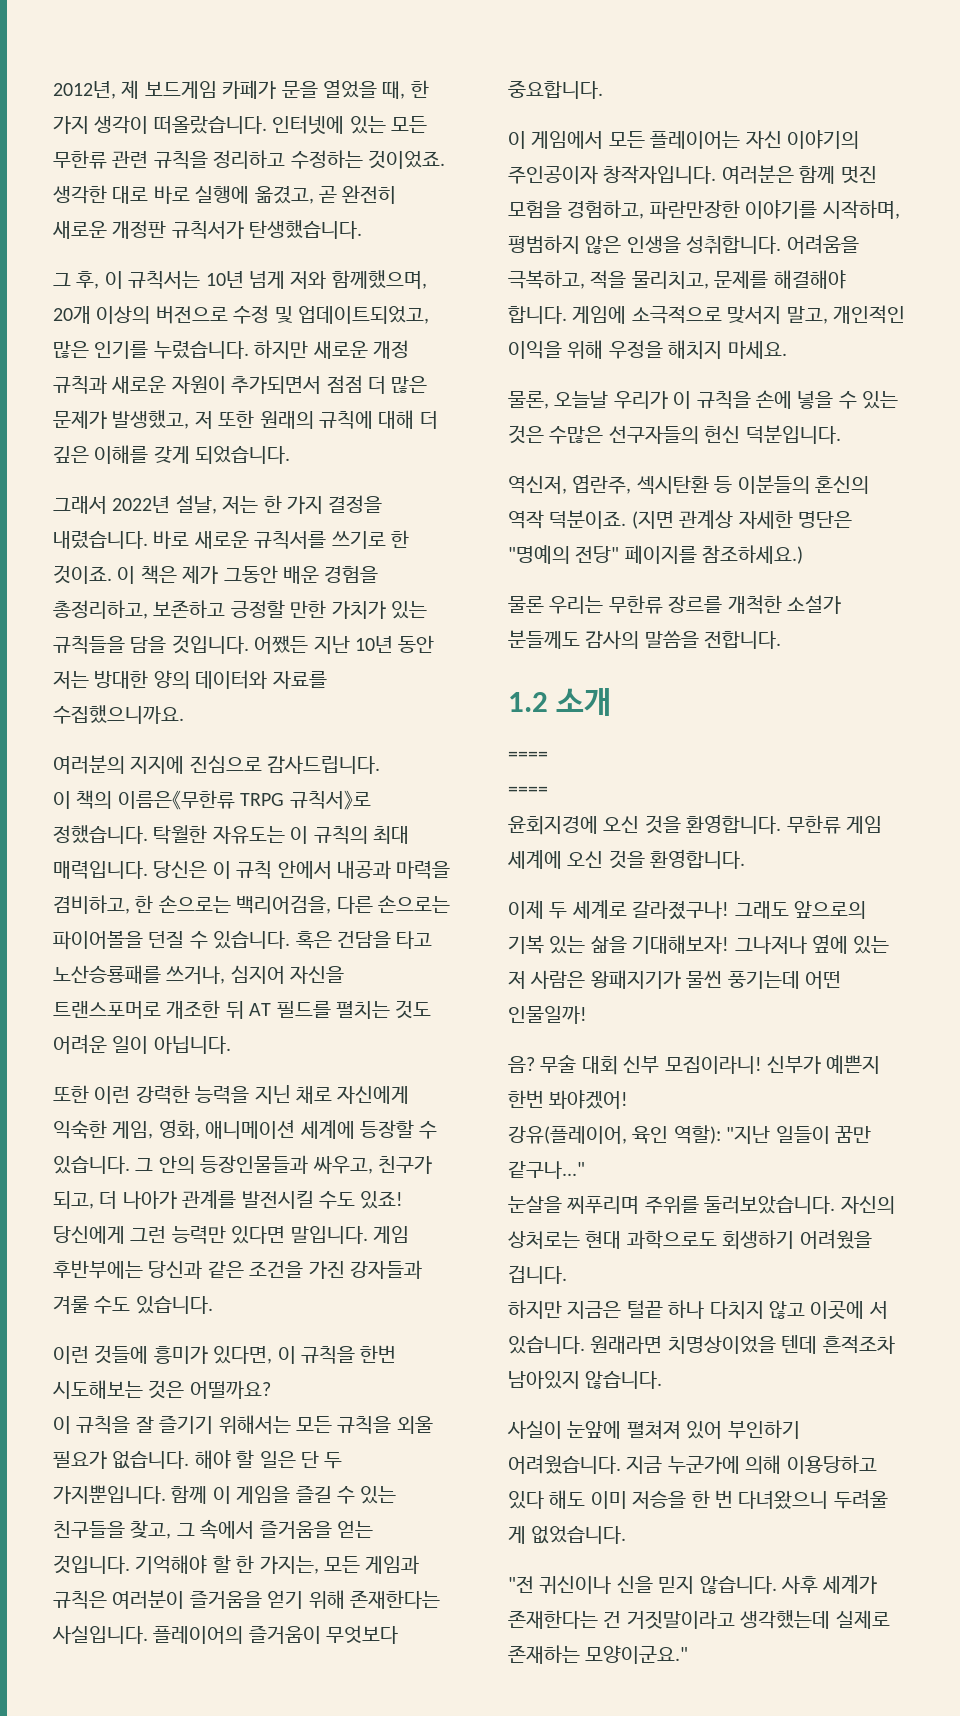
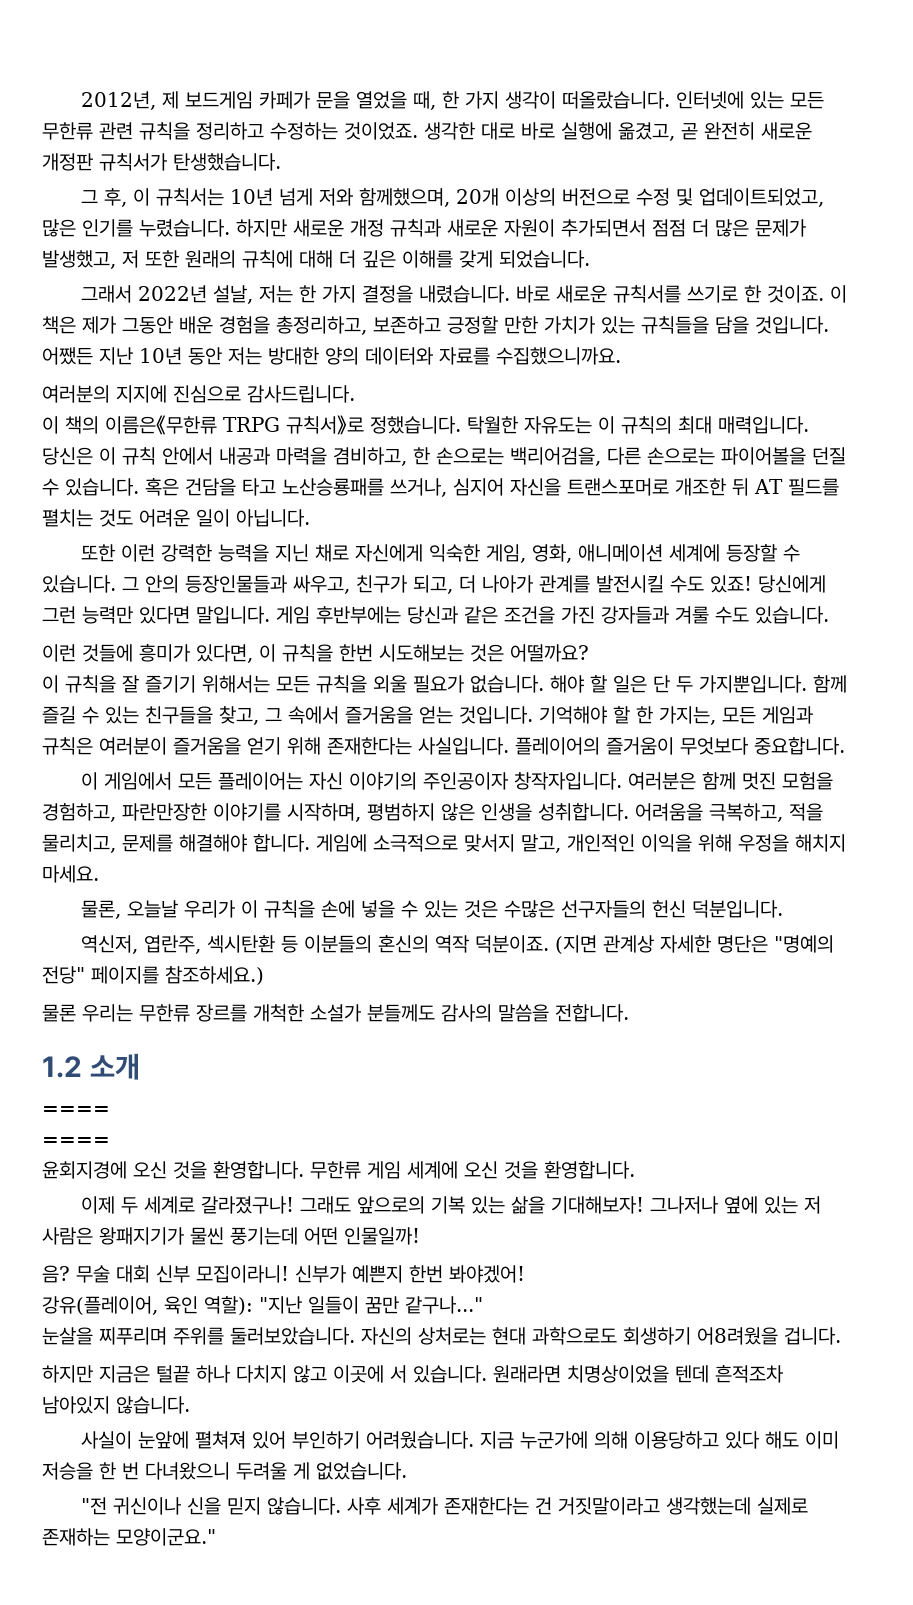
[212,1486,291,1504] 이 게임을 -> (847, 684) none
[799,1229,872,1249] 어려웠을 -> [697,1327,778,1345] 어8려웠을

